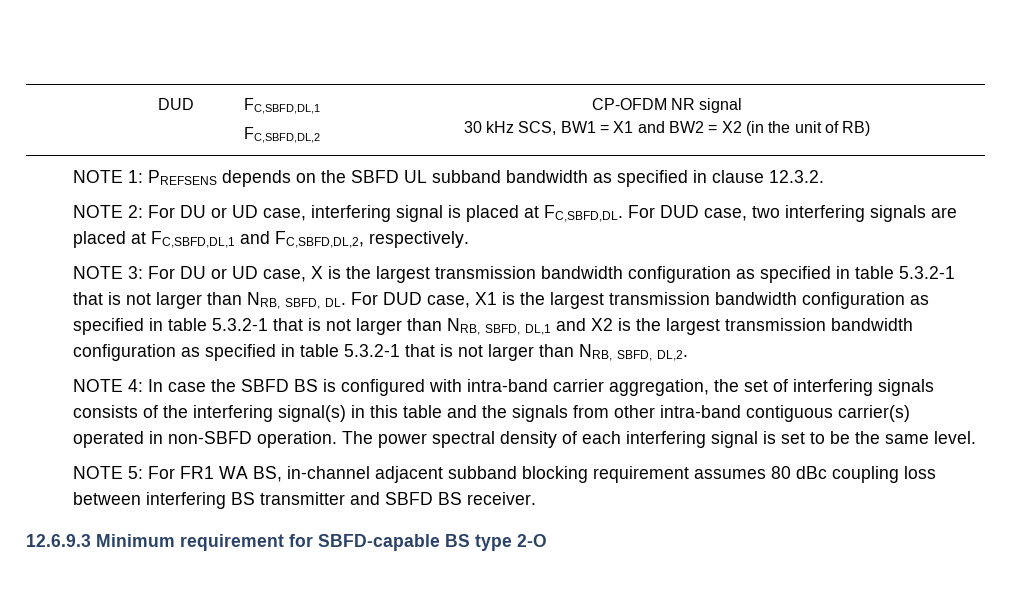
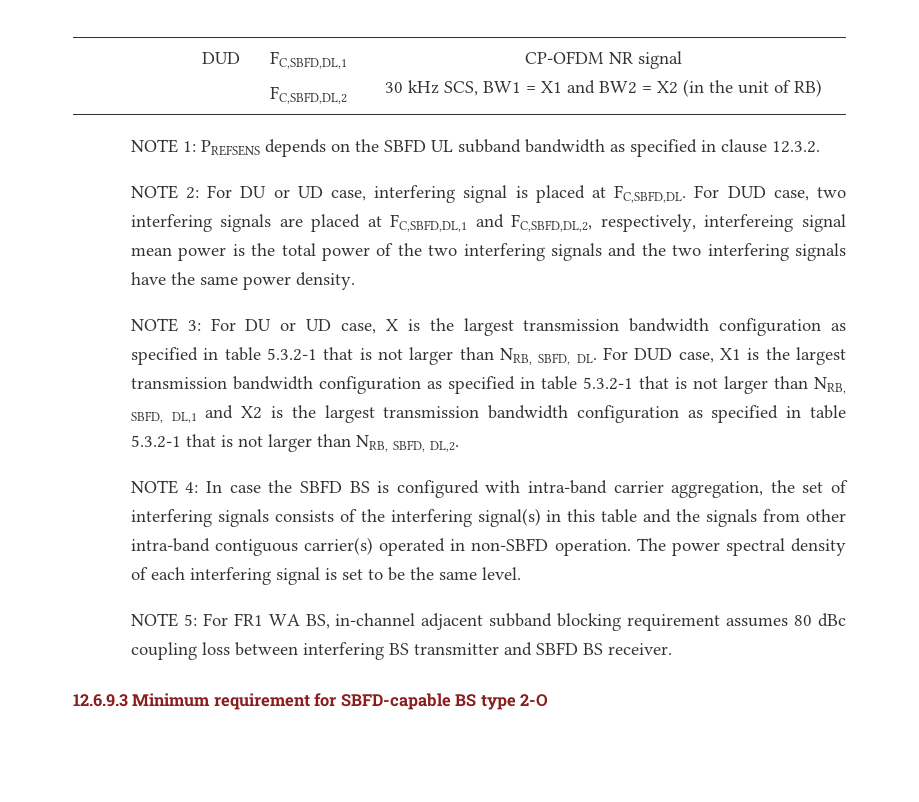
[368,231,469,248] respectively. -> [600,214,846,232] [130,243,847,261] [130,272,355,290] respectively, interfereing signal mean power is the total power of the two interfering signals and the two interfering signals have the same power density.

